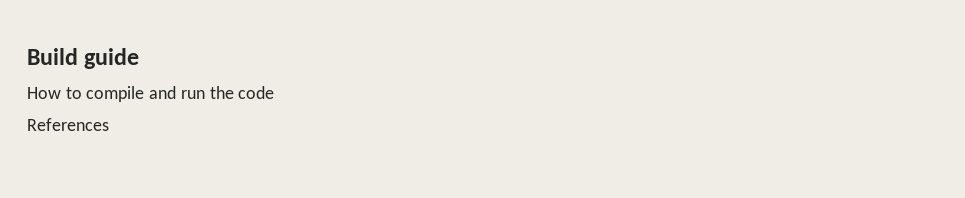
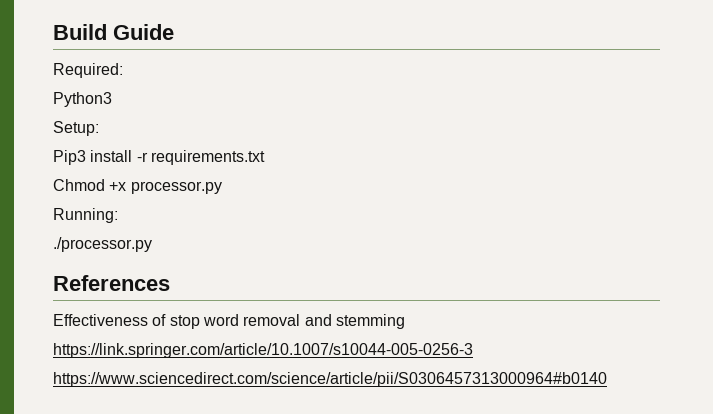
[84,48,140,69] [27,86,275,102] [27,118,109,131] guide // How to compile and run the code // References -> [113,24,174,40] [53,63,123,78] [53,92,112,107] [53,121,99,136] [53,150,265,165] [53,179,222,194] [53,208,118,223] [53,237,152,252] [53,275,170,291] [53,314,405,329] [53,343,473,358] [53,372,607,387] Guide // Required: // Python3 // Setup: // Pip3 install -r requirements.txt // Chmod +x processor.py // Running: // ./processor.py // References // Effectiveness of stop word removal and stemming // https://link.springer.com/article/10.1007/s10044-005-0256-3 // https://www.sciencedirect.com/science/article/pii/S0306457313000964#b0140

